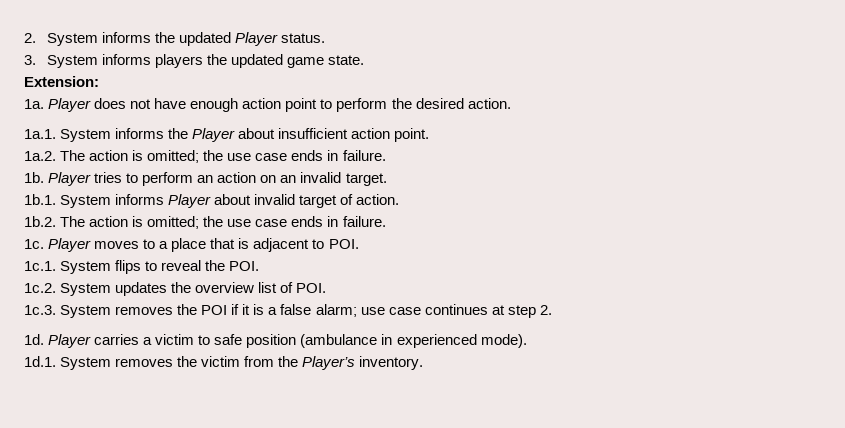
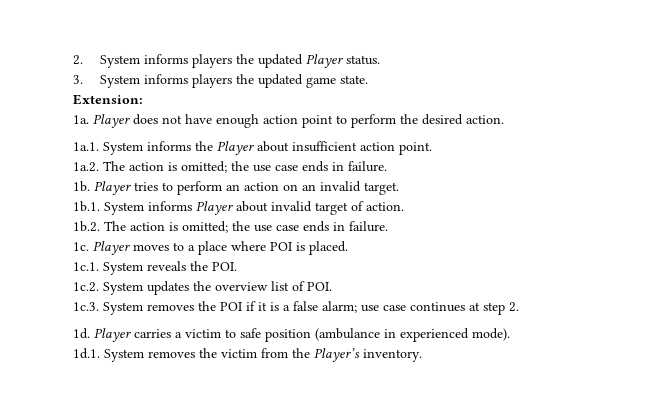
(151, 37) none -> [192,54,233,68] players
[210,238,359,252] that is adjacent to POI. -> [231,241,348,255] where POI is placed.
[115,260,202,274] flips to reveal -> [147,261,186,271] reveals

